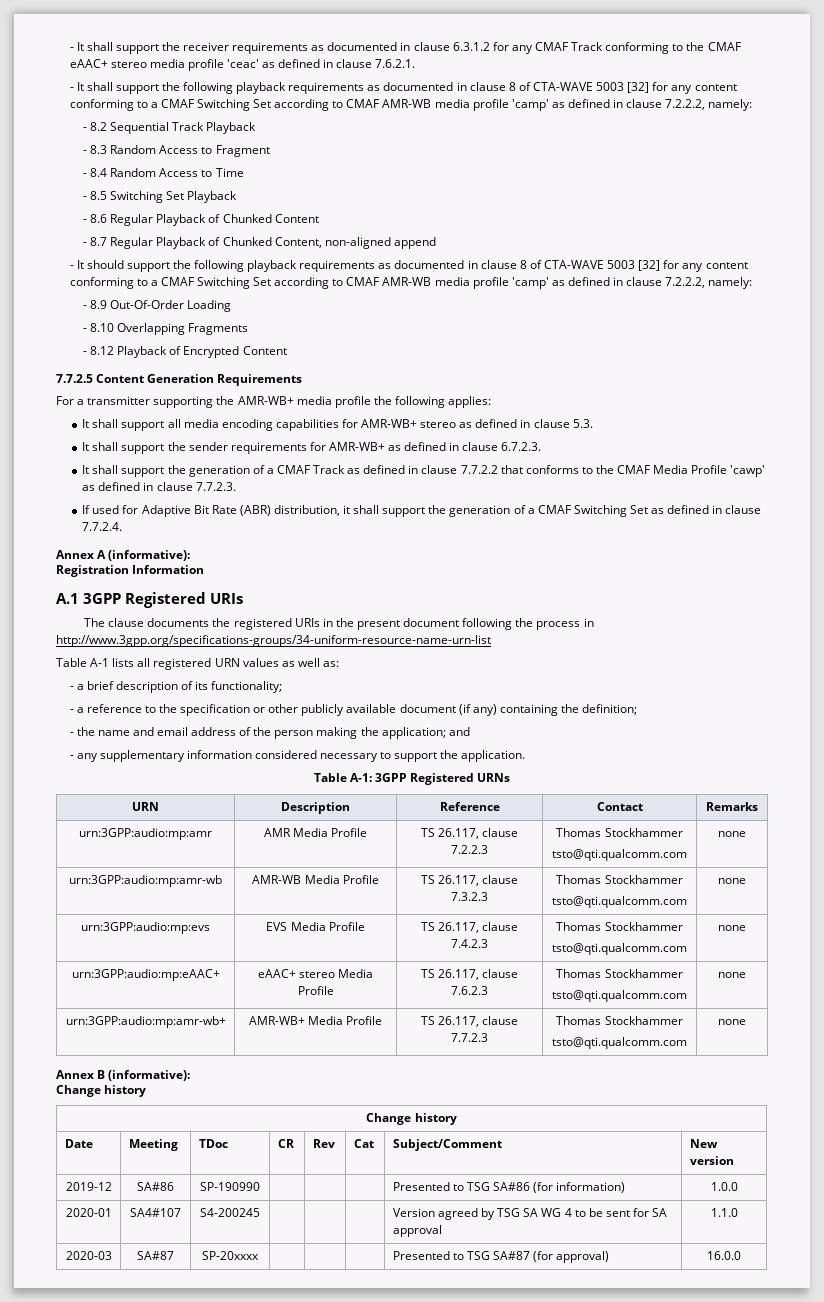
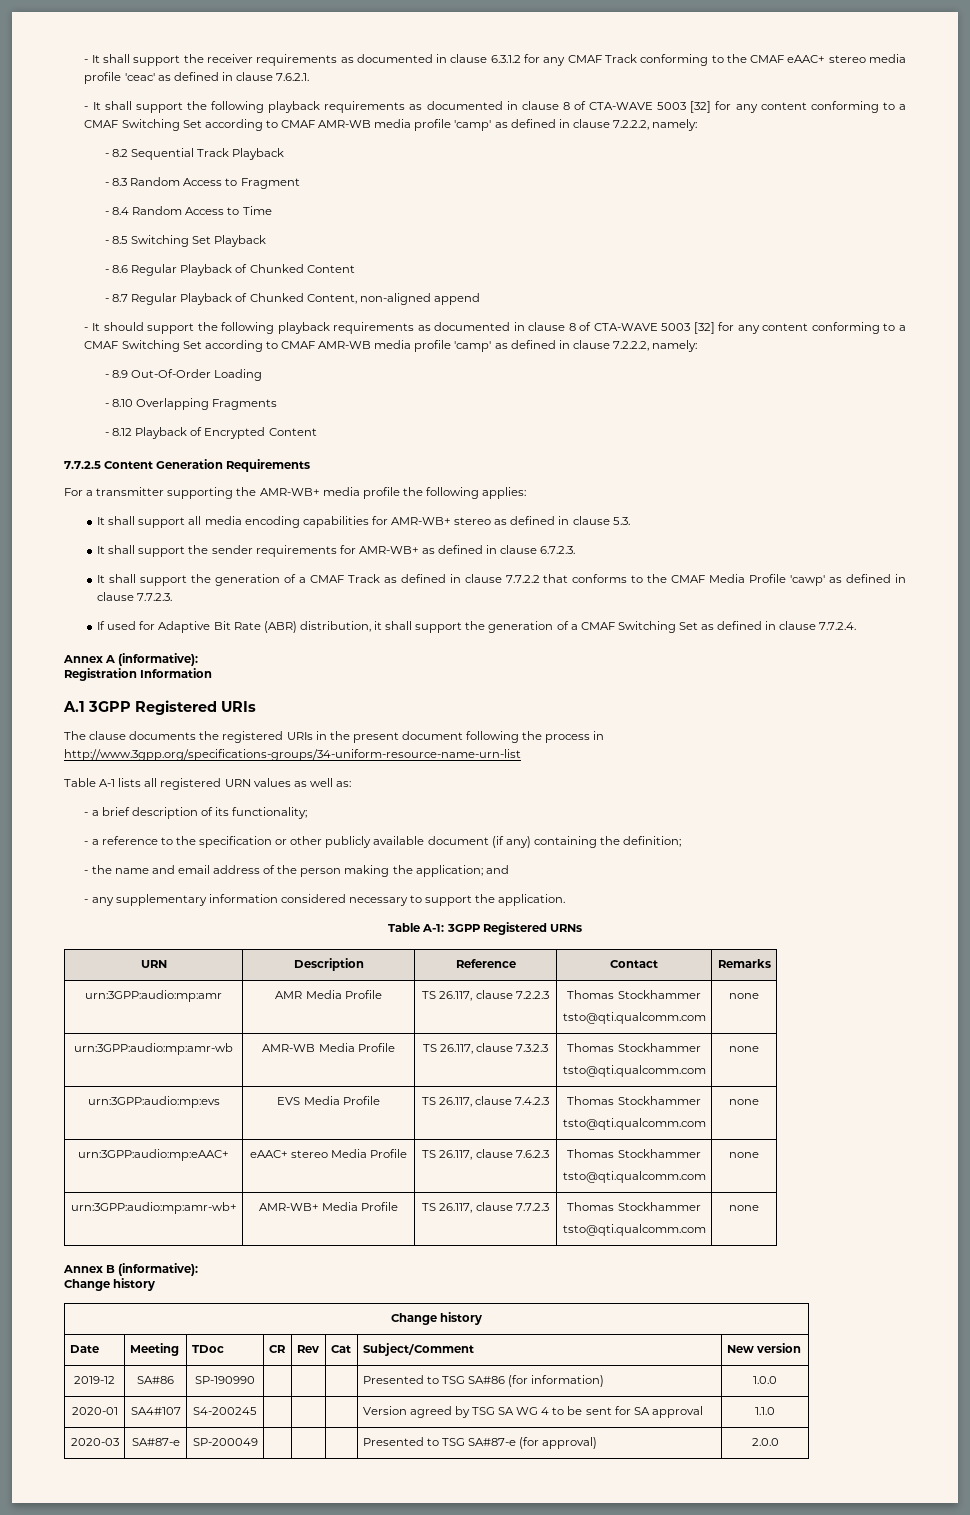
[137,1251,174,1260] [202,1251,259,1260] [392,1251,531,1260] SA#87 | SP-20xxxx | | | | Presented to TSG SA#87 -> [131,1438,180,1446] [192,1438,258,1446] [362,1437,516,1446] SA#87-e | SP-200049 | | | | Presented to TSG SA#87-e
[707,1251,741,1260] 16.0.0 -> [751,1438,779,1446] 2.0.0

